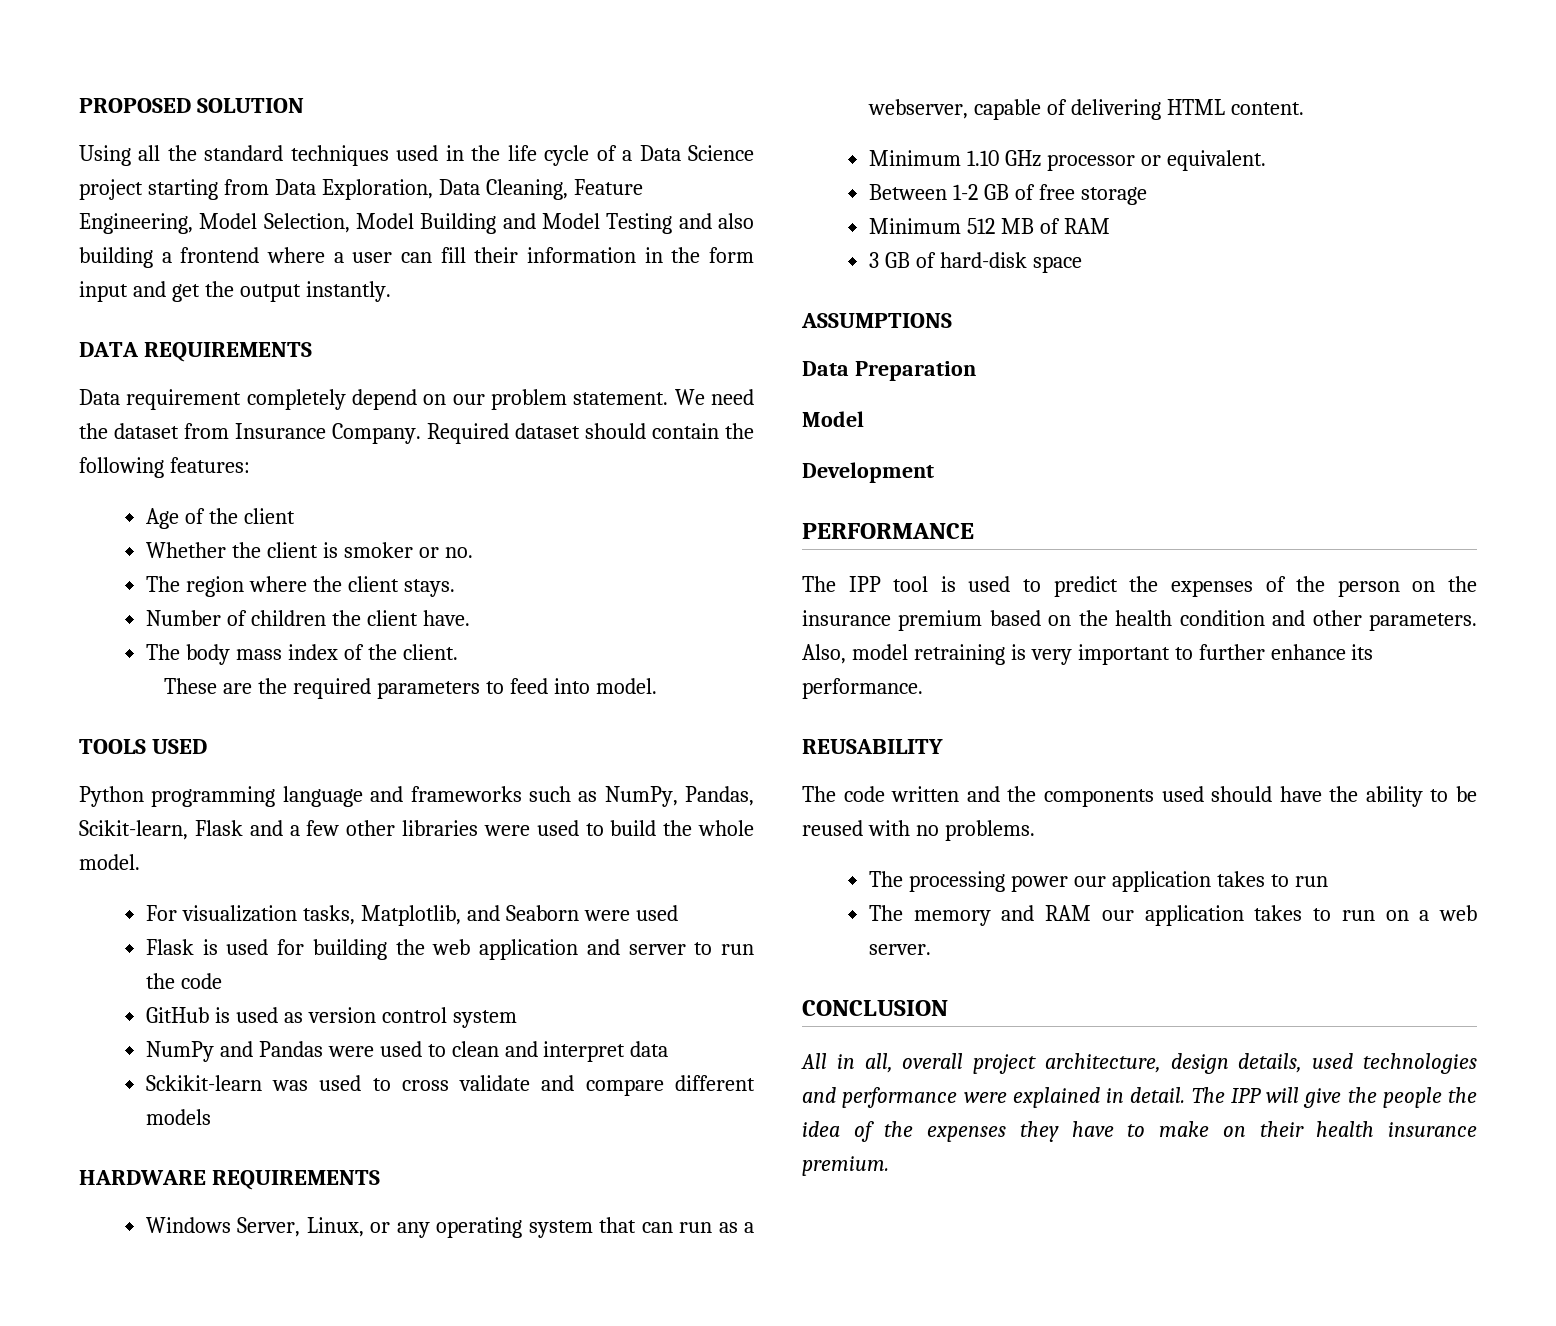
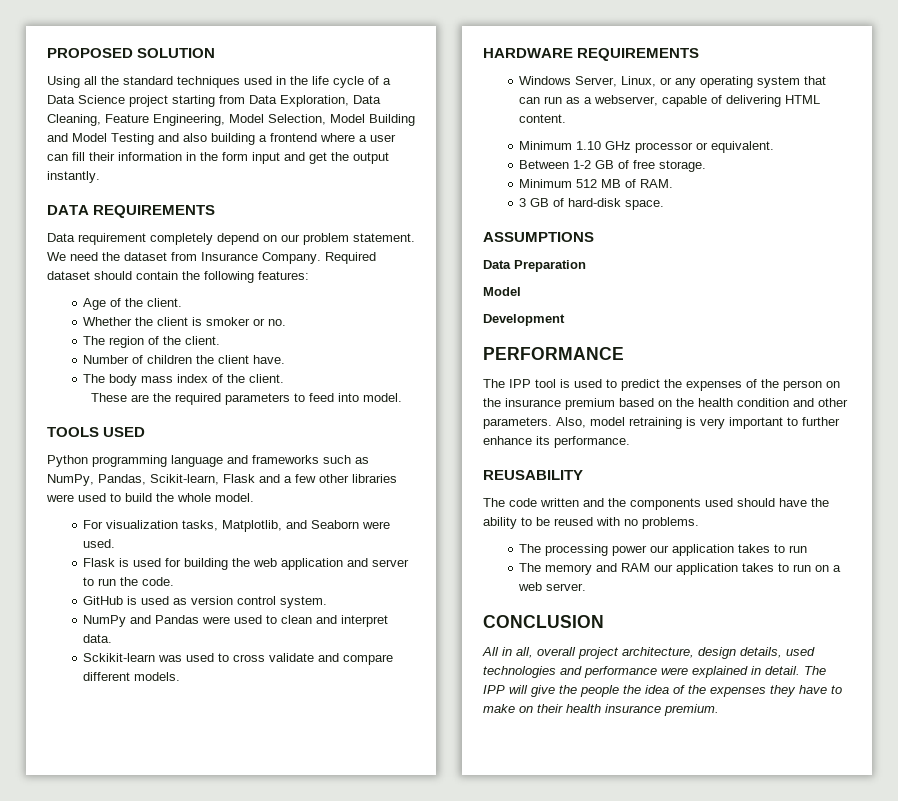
[243,508,295,524] client -> [147,298,183,307] client.
[248,576,455,597] where the client stays. -> [148,336,221,345] of the client.
[635,905,678,921] used -> [83,539,116,548] used.
[180,973,222,989] code -> [142,577,175,586] code.
[452,1010,517,1028] system -> [280,596,328,608] system.
[630,1041,669,1057] data -> [83,634,113,643] data.
[145,1109,211,1125] models -> [134,672,181,681] models.
[1080,187,1147,205] storage -> [659,160,707,172] storage.
[1063,218,1110,234] RAM -> [640,179,674,188] RAM.
[1032,256,1082,273] space -> [625,200,665,210] space.

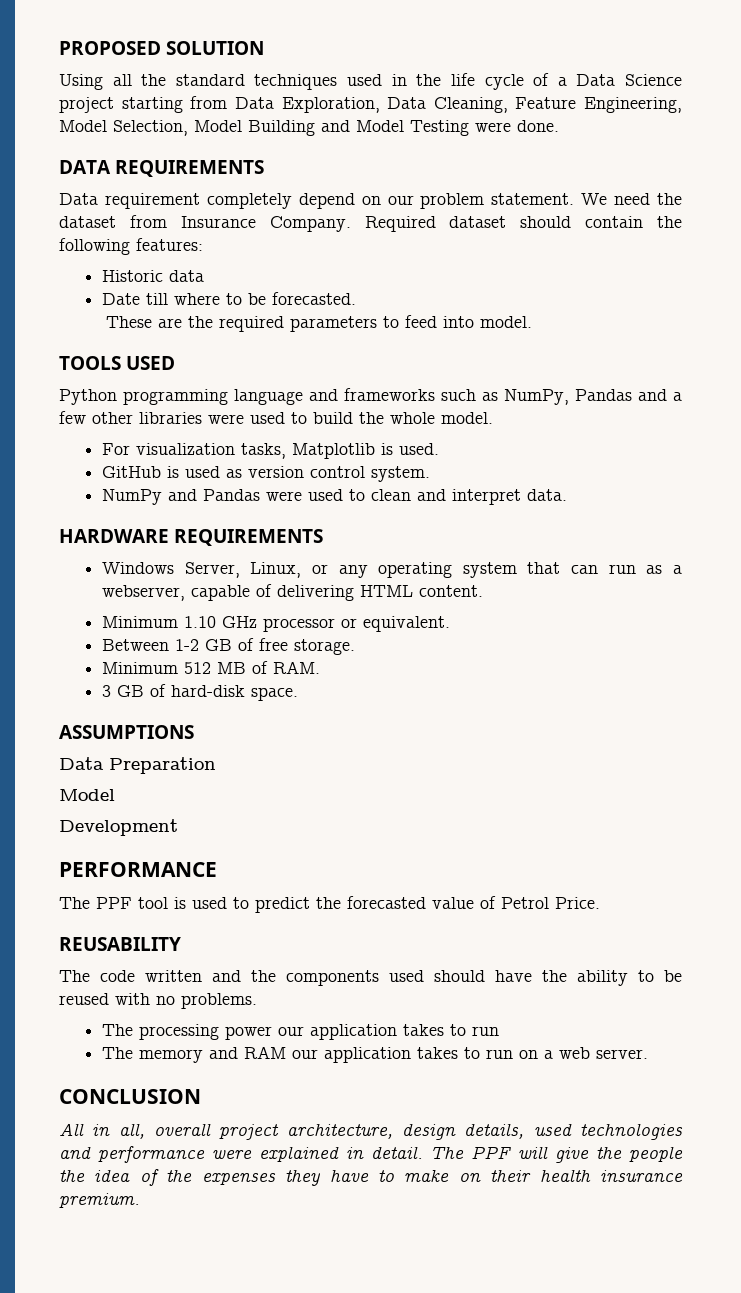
[158,133,396,145] [47,152,389,164] [47,171,100,183] and also building a frontend where a user can fill their information in the form input and get the output instantly. -> [475,120,559,132] were done.
[83,298,183,310] [83,317,287,326] [83,336,221,348] [83,355,286,364] [83,374,285,386] Age of the client. // Whether the client is smoker or no. // The region of the client. // Number of children the client have. // The body mass index of the client. -> [101,270,204,282] [101,292,356,305] Historic data // Date till where to be forecasted.
[98,474,255,485] Pandas, Scikit-learn, Flask -> [575,389,632,401] Pandas
[222,520,391,532] [83,539,116,548] [83,558,410,570] [83,577,175,586] Matplotlib, and Seaborn were used. // Flask is used for building the web application and server to run the code. -> [291,443,439,459] Matplotlib is used.
[83,653,394,665] [83,672,181,681] // Sckikit-learn was used to cross validate and compare different models. -> (567, 495) none
[509,379,531,388] IPP -> [96,897,132,909] PPF
[686,379,840,391] [483,398,848,410] [483,417,840,429] [483,436,630,448] expenses of the person on the insurance premium based on the health condition and other parameters. Also, model retraining is very important to further enhance its performance. -> [347,896,600,909] forecasted value of Petrol Price.
[483,685,505,694] IPP -> [471,1146,512,1159] PPF

